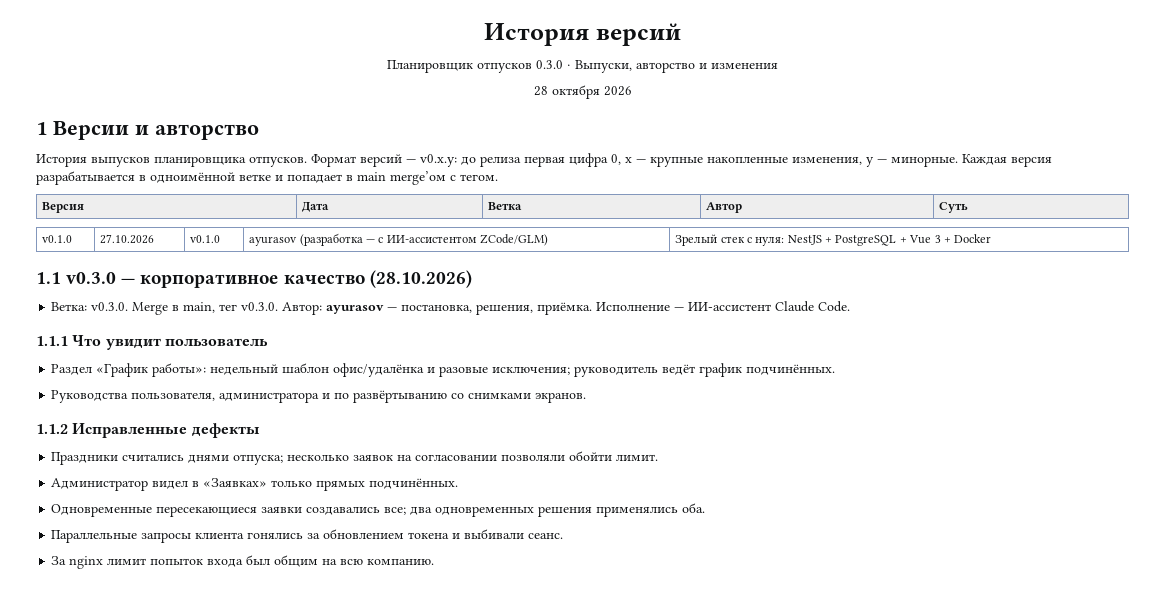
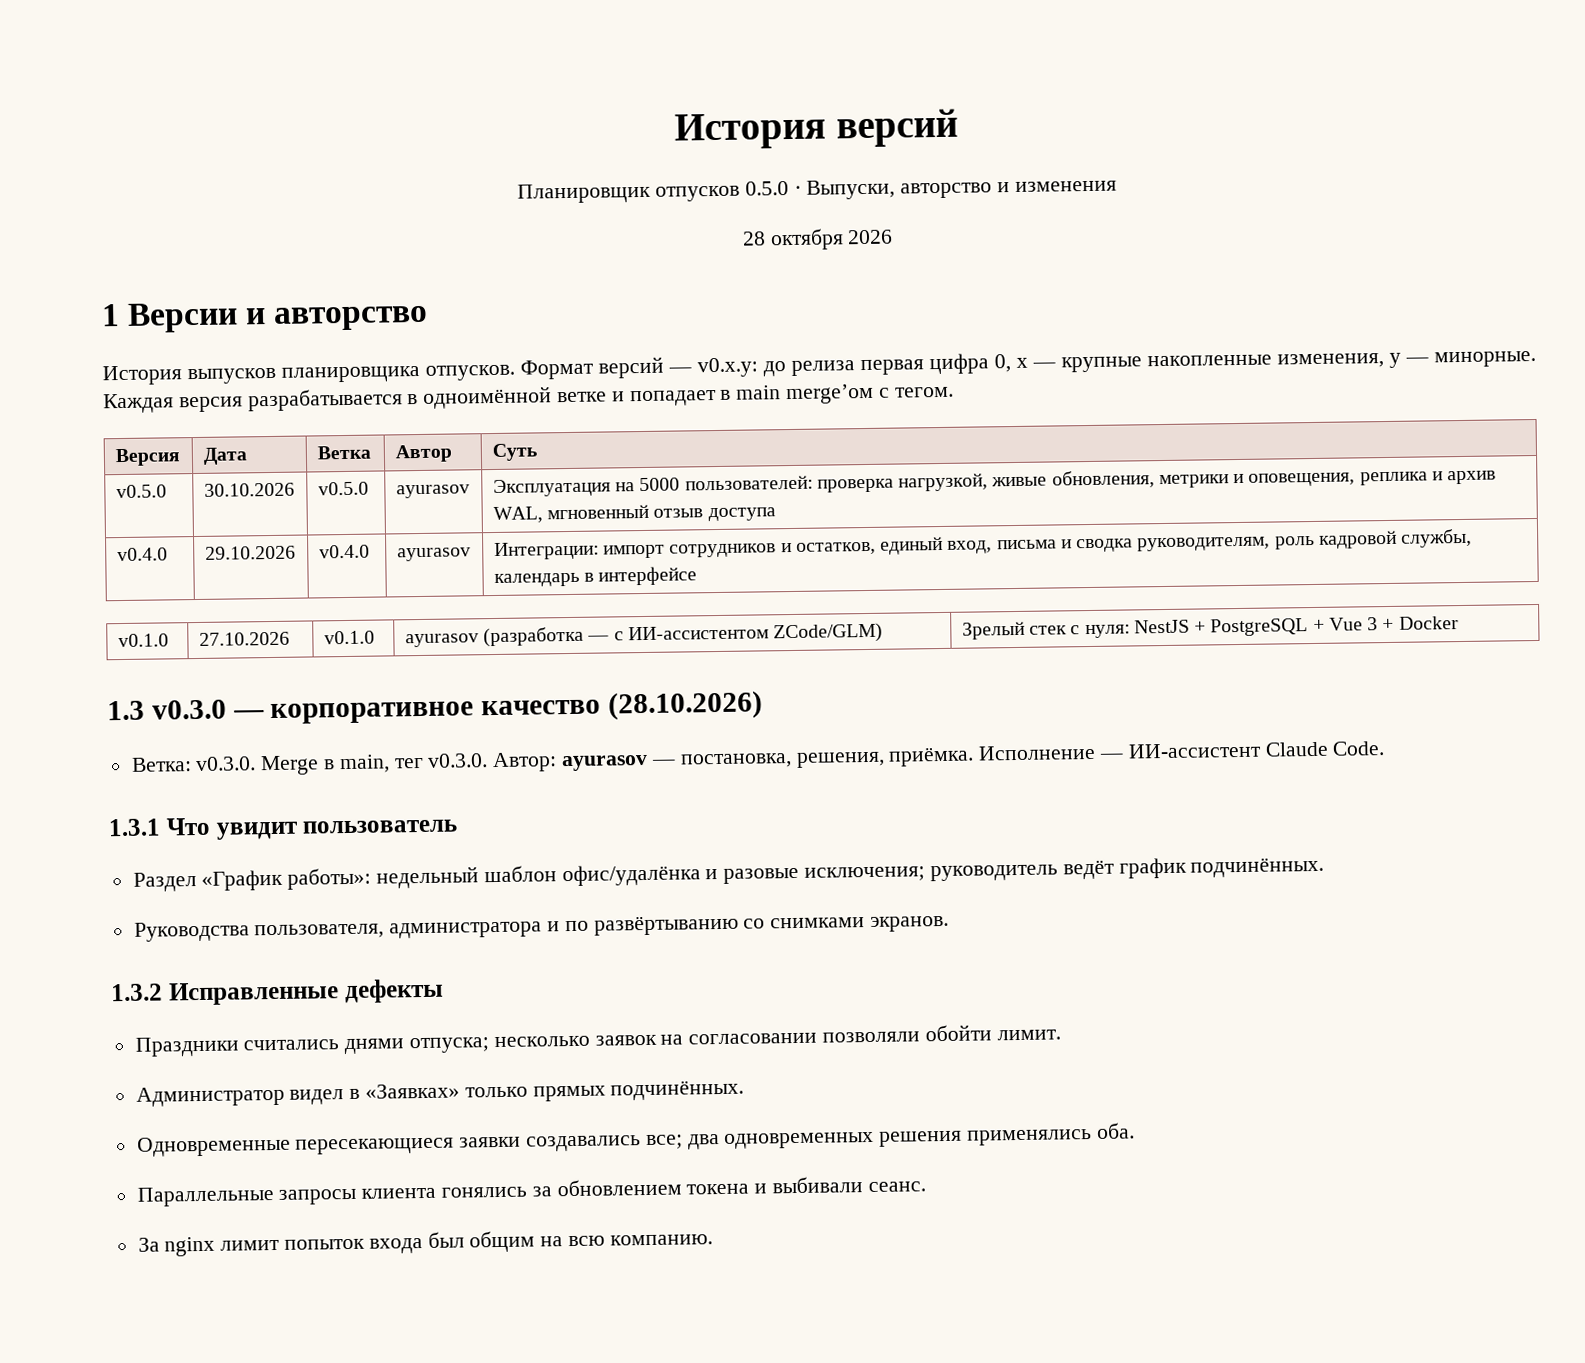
[536,60,563,69] 0.3.0 -> [744,181,789,196] 0.5.0
(969, 207) none -> [115,484,167,499] [203,482,295,497] [317,481,369,496] [395,484,470,499] [492,470,1497,498] [492,504,776,524] [116,547,168,562] [204,545,296,560] [318,544,370,559] [396,547,471,562] [493,528,1473,561] [493,566,698,588] // v0.5.0 | 30.10.2026 | v0.5.0 | ayurasov | Эксплуатация на 5000 пользователей: проверка нагрузкой, живые обновления, метрики и оповещения, реплика и архив WAL, мгновенный отзыв доступа // v0.4.0 | 29.10.2026 | v0.4.0 | ayurasov | Интеграции: импорт сотрудников и остатков, единый вход, письма и сводка руководителям, роль кадровой службы, календарь в интерфейсе
[36,272,61,284] 1.1 -> [107,700,145,721] 1.3
[36,336,68,346] 1.1.1 -> [108,818,161,837] 1.3.1
[36,424,68,434] 1.1.2 -> [111,983,163,1002] 1.3.2

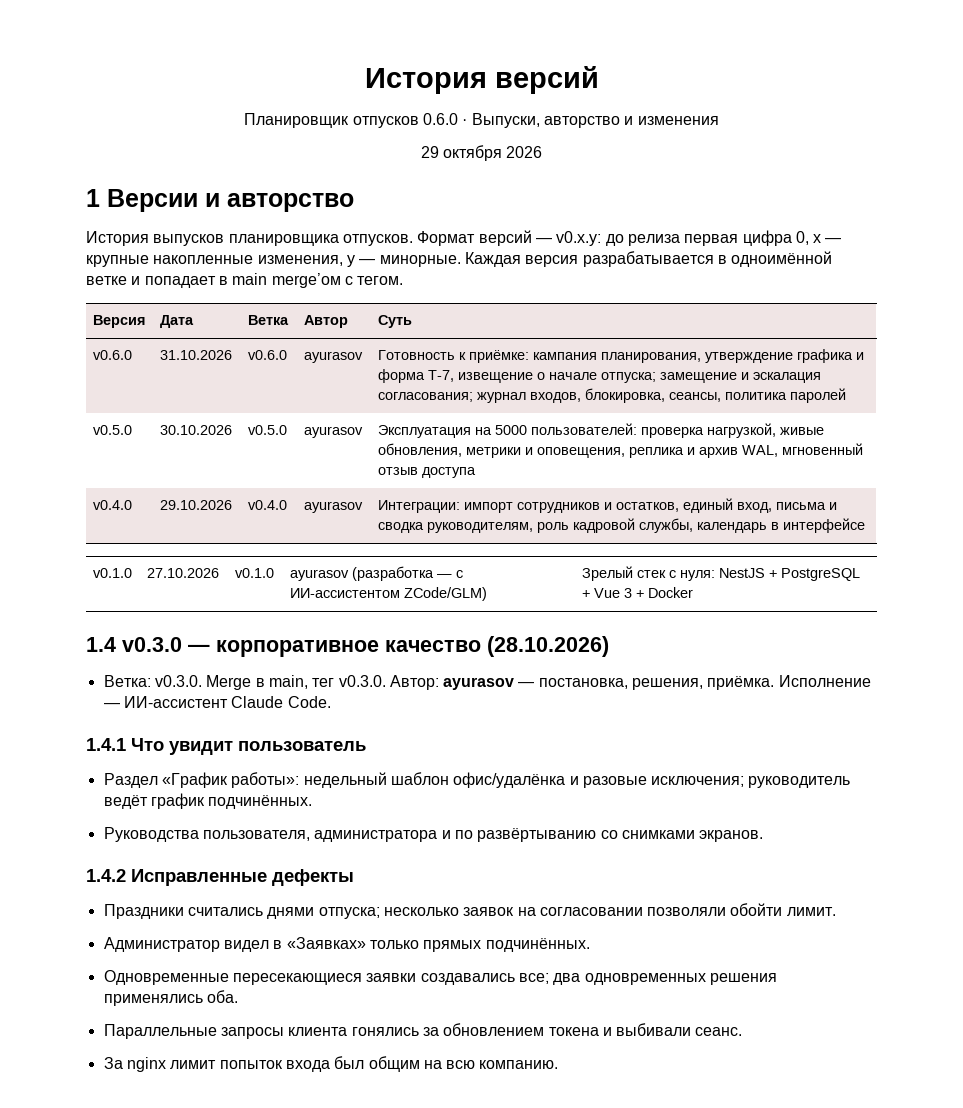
[744,181,789,196] 0.5.0 -> [423,113,459,125] 0.6.0
[741,231,766,246] 28 -> [420,146,439,158] 29
(538, 452) none -> [93,350,133,360] [160,350,233,360] [248,350,288,360] [304,351,364,363] [378,349,865,363] [378,369,822,383] [378,388,847,403] // v0.6.0 | 31.10.2026 | v0.6.0 | ayurasov | Готовность к приёмке: кампания планирования, утверждение графика и форма Т-7, извещение о начале отпуска; замещение и эскалация согласования; журнал входов, блокировка, сеансы, политика паролей
[107,700,145,721] 1.3 -> [86,637,116,652] 1.4
[108,818,161,837] 1.3.1 -> [86,738,126,751] 1.4.1
[111,983,163,1002] 1.3.2 -> [86,869,126,882] 1.4.2

